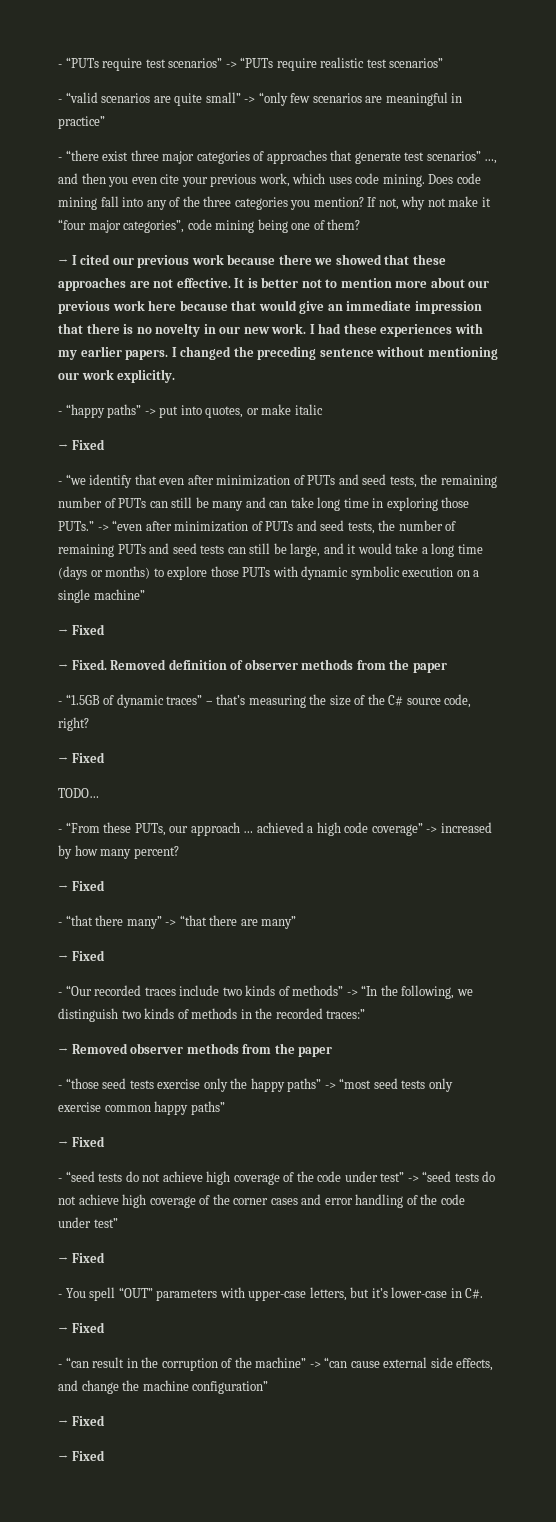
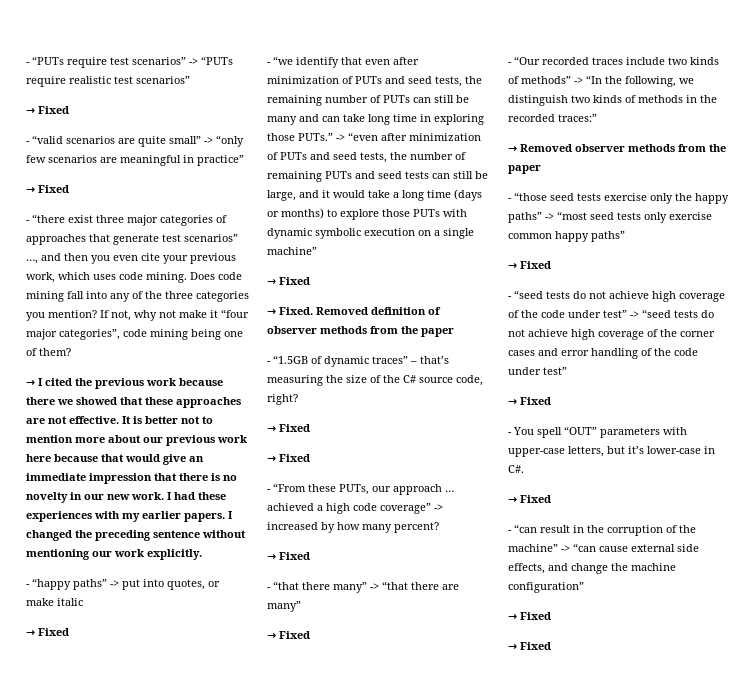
(444, 63) none -> [26,106,69,114] // → Fixed
(105, 122) none -> [26,185,69,193] // → Fixed
[112,257,134,265] our -> [75,378,92,386] the
[58,788,99,798] TODO… -> [267,454,310,462] → Fixed

